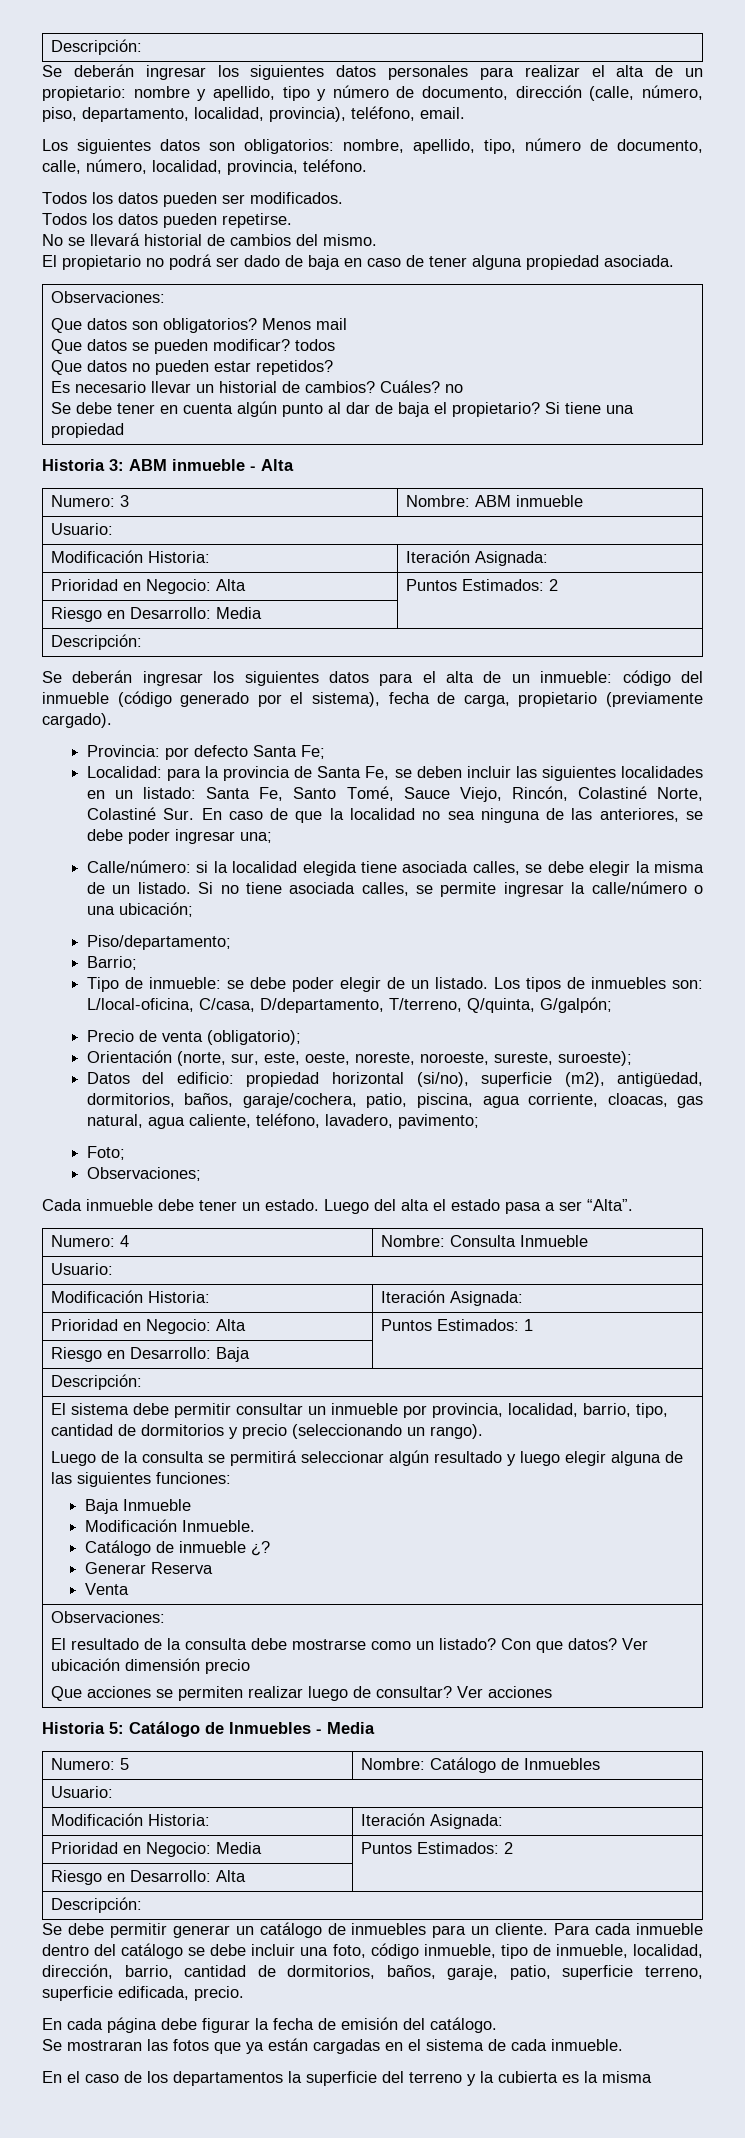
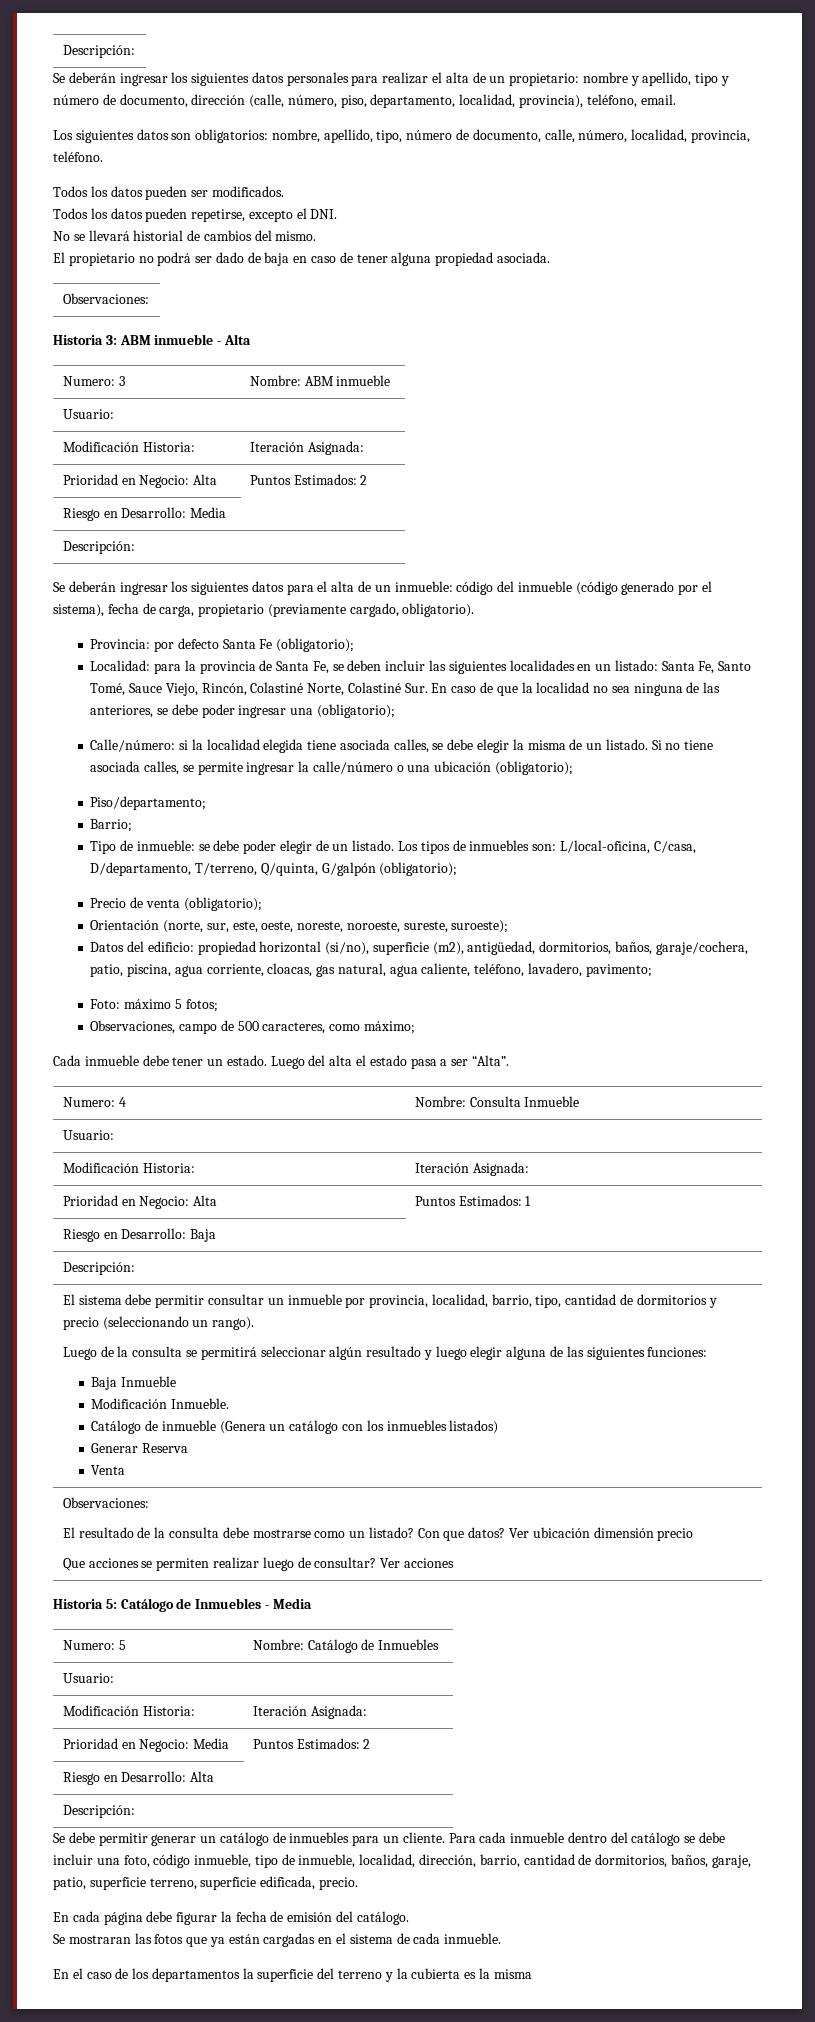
[222,213,292,228] repetirse. -> [191,208,338,222] repetirse, excepto el DNI.
[51,318,348,333] [51,339,336,354] [51,360,334,375] [51,380,464,393] [51,401,635,417] [51,423,125,438] // Que datos son obligatorios? Menos mail // Que datos se pueden modificar? todos // Que datos no pueden estar repetidos? // Es necesario llevar un historial de cambios? Cuáles? no // Se debe tener en cuenta algún punto al dar de baja el propietario? Si tiene una propiedad -> (149, 298) none
[42,713,112,728] cargado). -> [349,603,475,617] cargado, obligatorio).
[300,745,325,759] Fe; -> [259,638,355,652] Fe (obligatorio);
[239,832,272,843] una; -> [290,704,395,718] una (obligatorio);
[118,902,193,917] ubicación; -> [434,761,573,775] ubicación (obligatorio);
[539,997,612,1013] G/galpón; -> [321,862,458,876] G/galpón (obligatorio);
[86,1146,125,1160] [86,1167,201,1181] Foto; // Observaciones; -> [90,999,218,1012] [90,1020,415,1034] Foto: máximo 5 fotos; // Observaciones, campo de 500 caracteres, como máximo;
[251,1541,271,1556] ¿? -> [219,1420,499,1434] (Genera un catálogo con los inmuebles listados)

